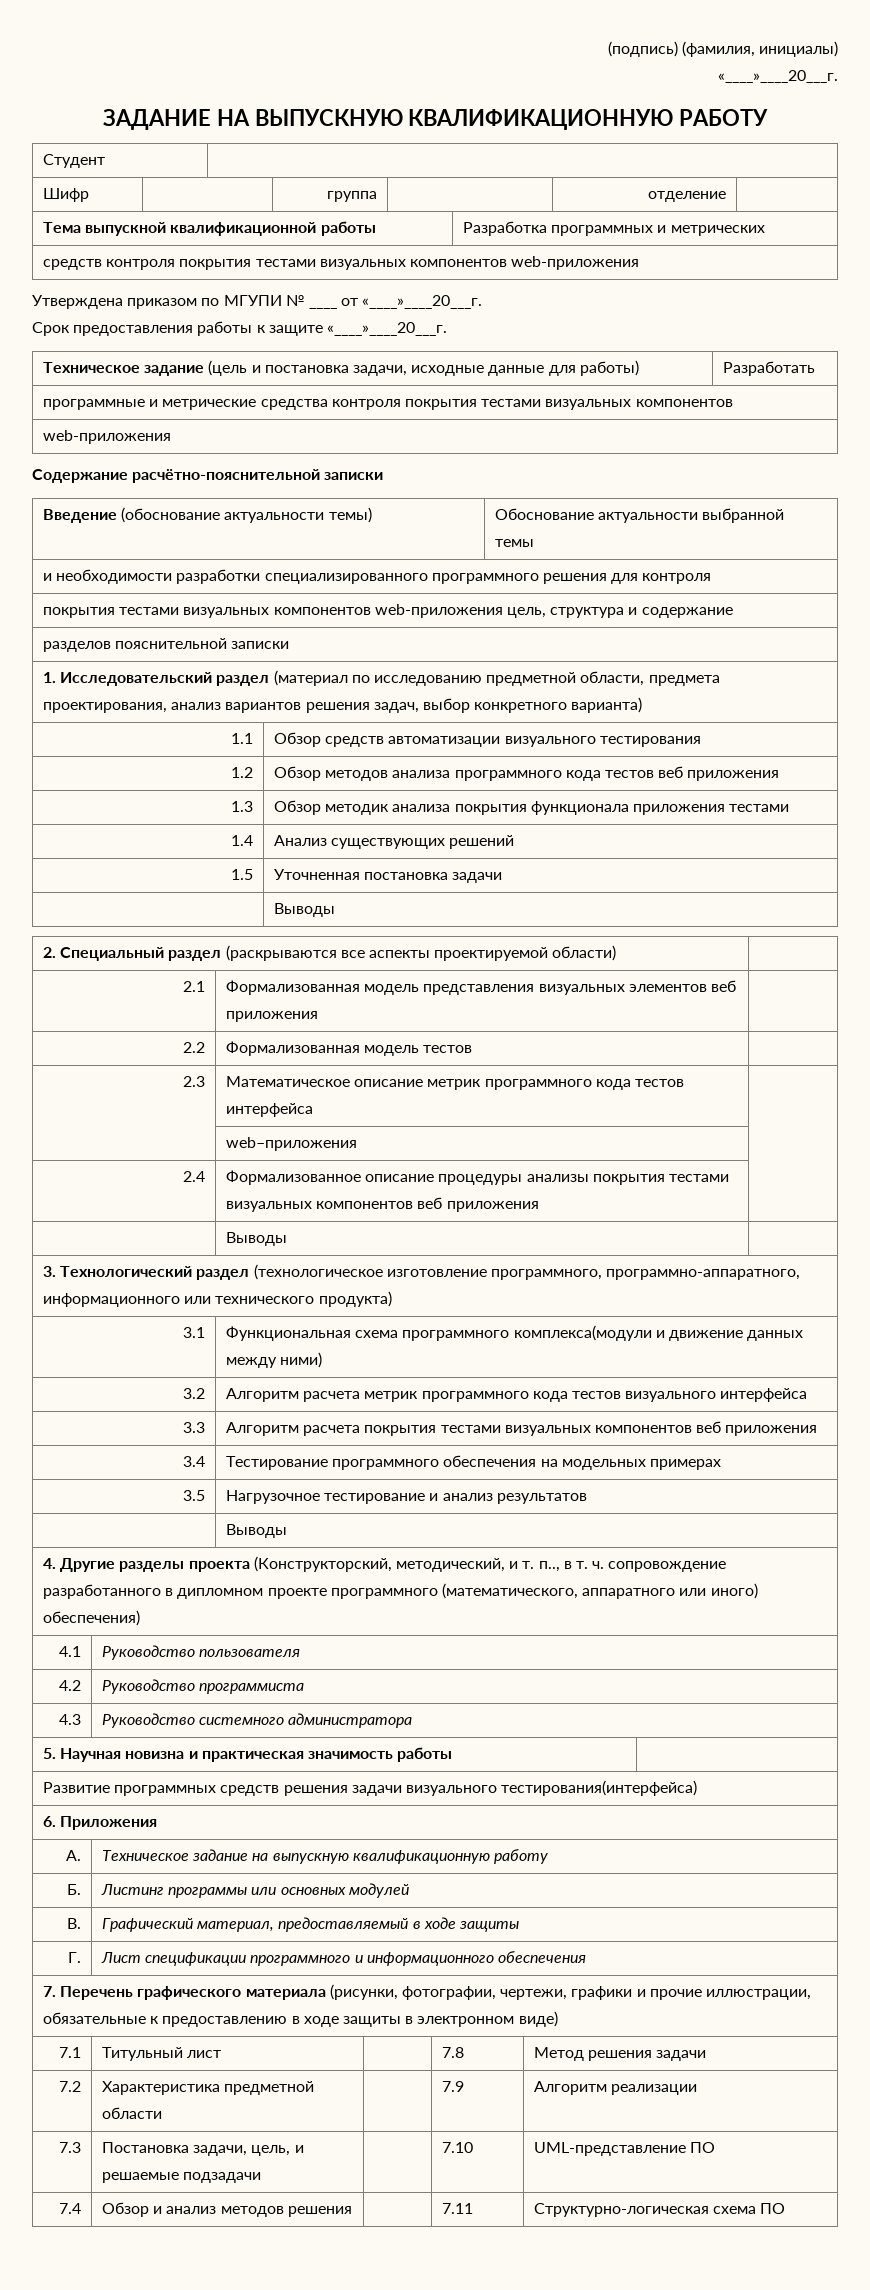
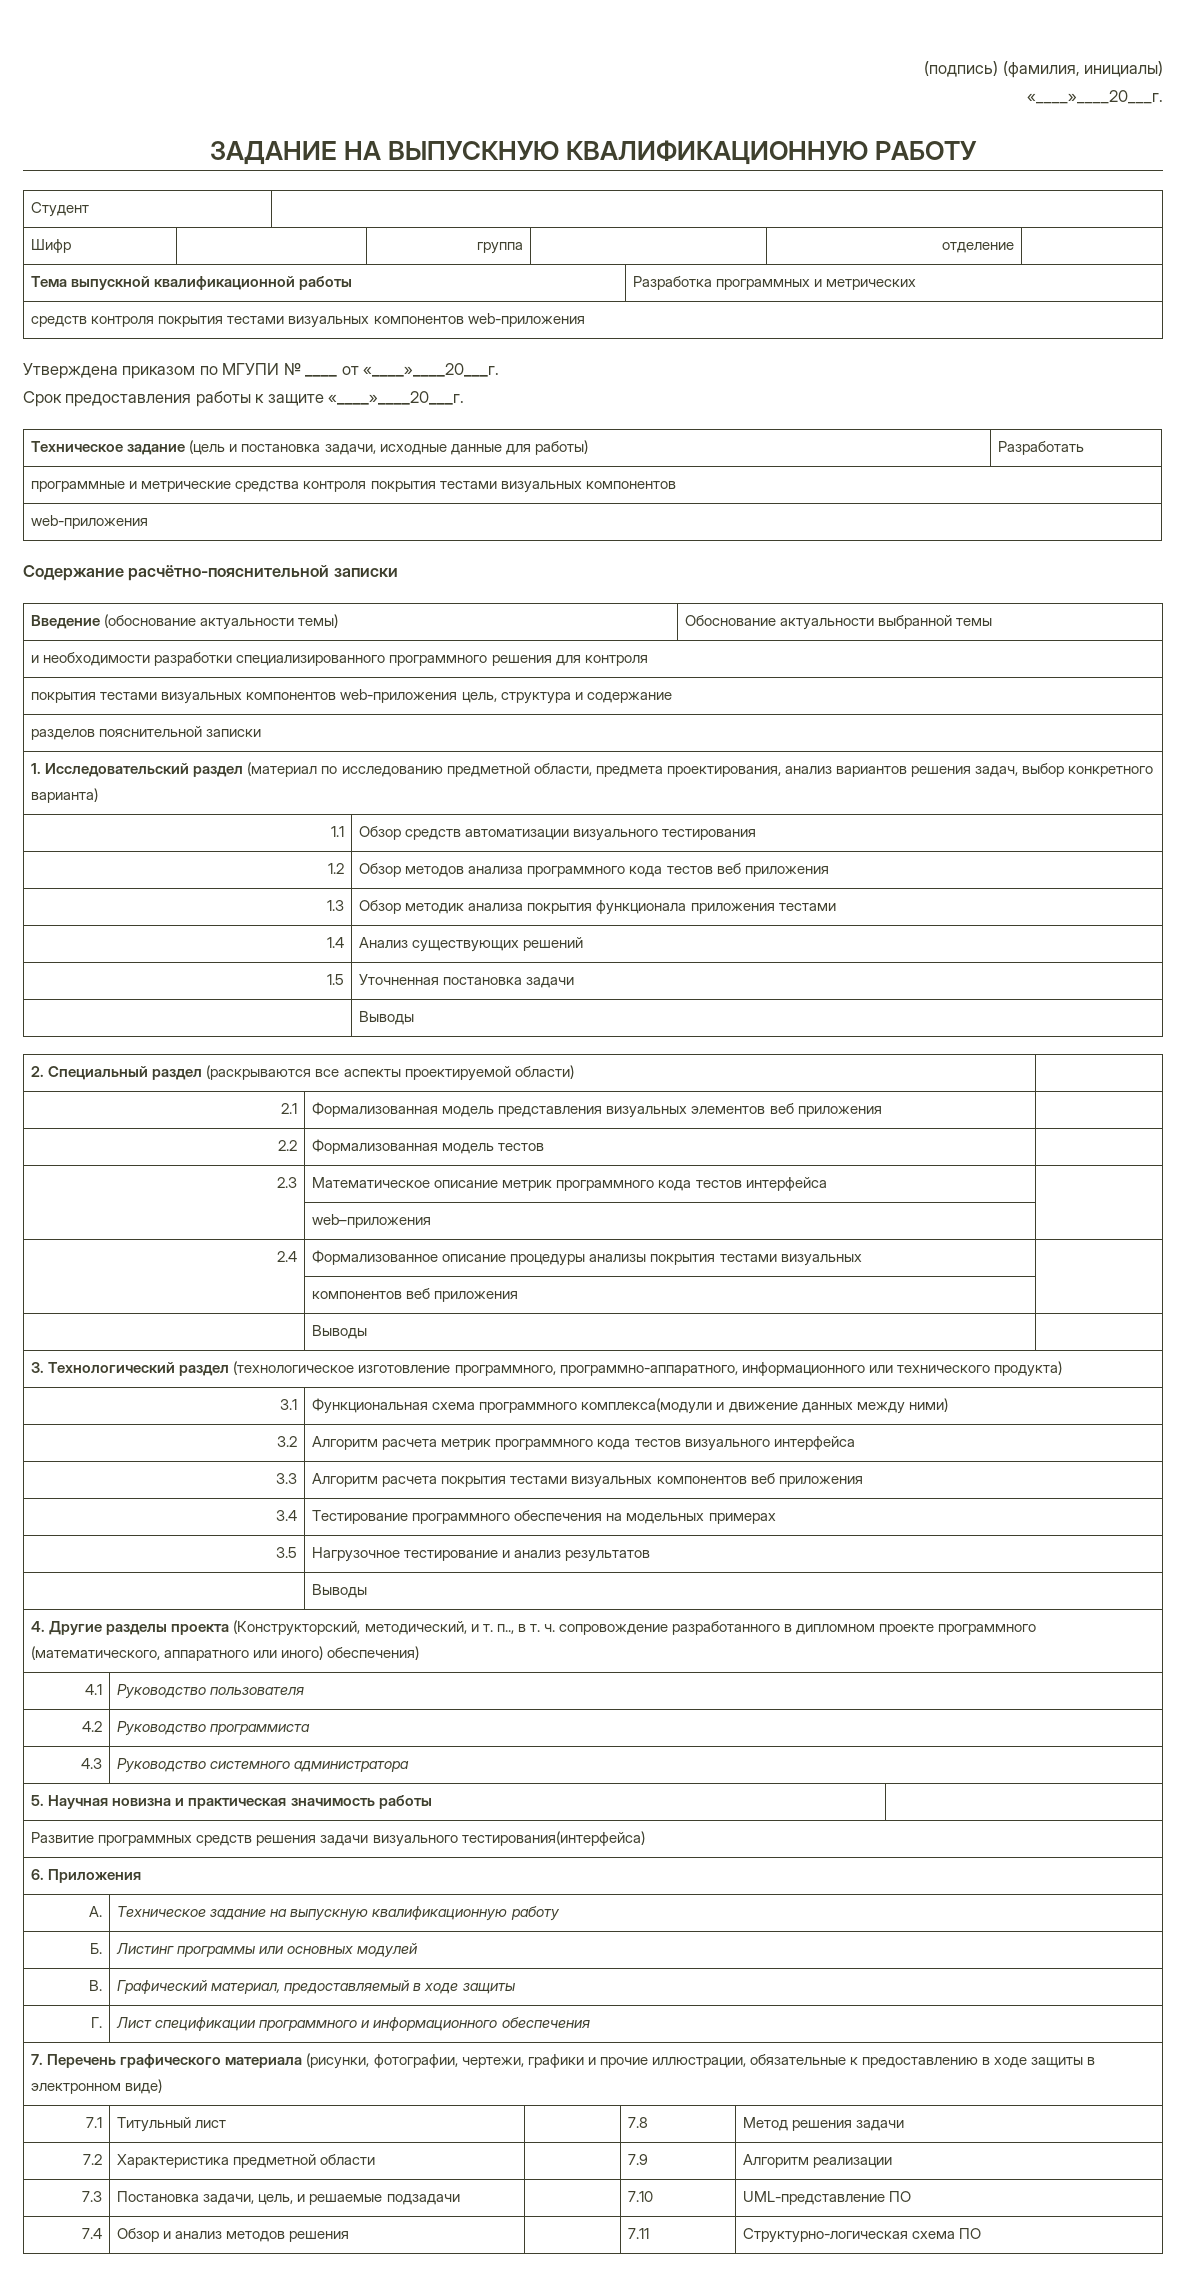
(313, 1206) none -> (862, 1260) | // |

